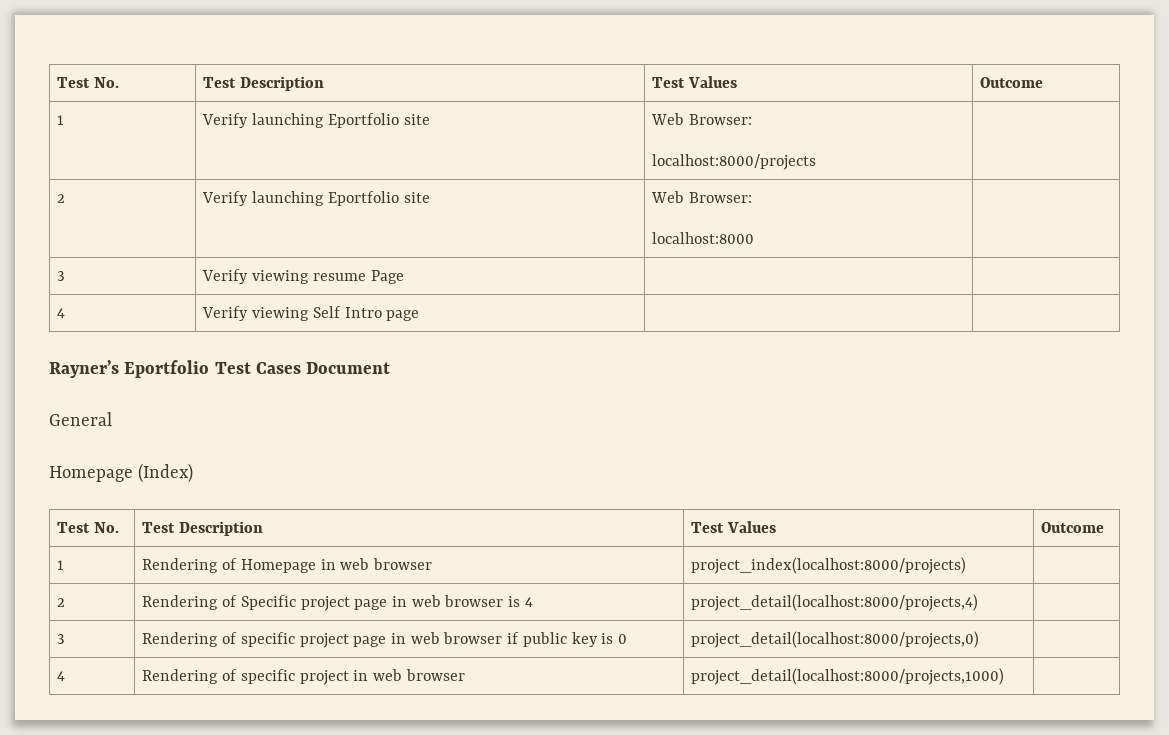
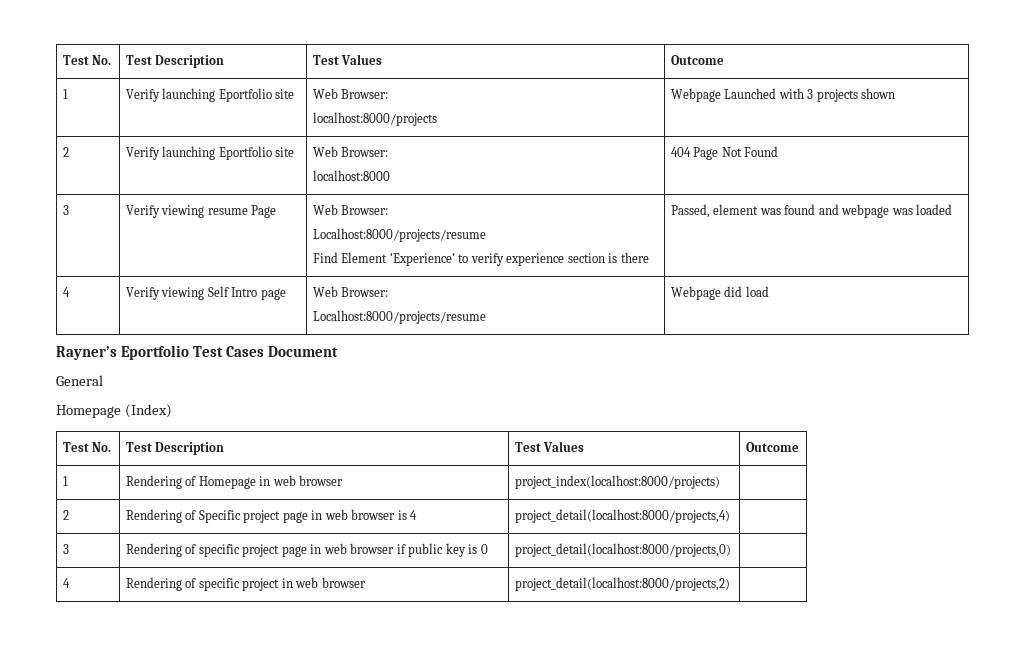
(817, 162) none -> [670,88,896,102] Webpage Launched with 3 projects shown
(755, 238) none -> [670,146,779,160] 404 Page Not Found
(404, 277) | -> [312,204,389,215] [312,228,486,242] [312,252,649,266] [670,204,953,218] Web Browser: // Localhost:8000/projects/resume // Find Element ‘Experience’ to verify experience section is there | Passed, element was found and webpage was loaded
(420, 315) | -> [312,286,389,297] [312,310,486,324] [670,286,769,300] Web Browser: // Localhost:8000/projects/resume | Webpage did load
[691,668,1005,685] project_detail(localhost:8000/projects,1000) -> [514,577,730,591] project_detail(localhost:8000/projects,2)

